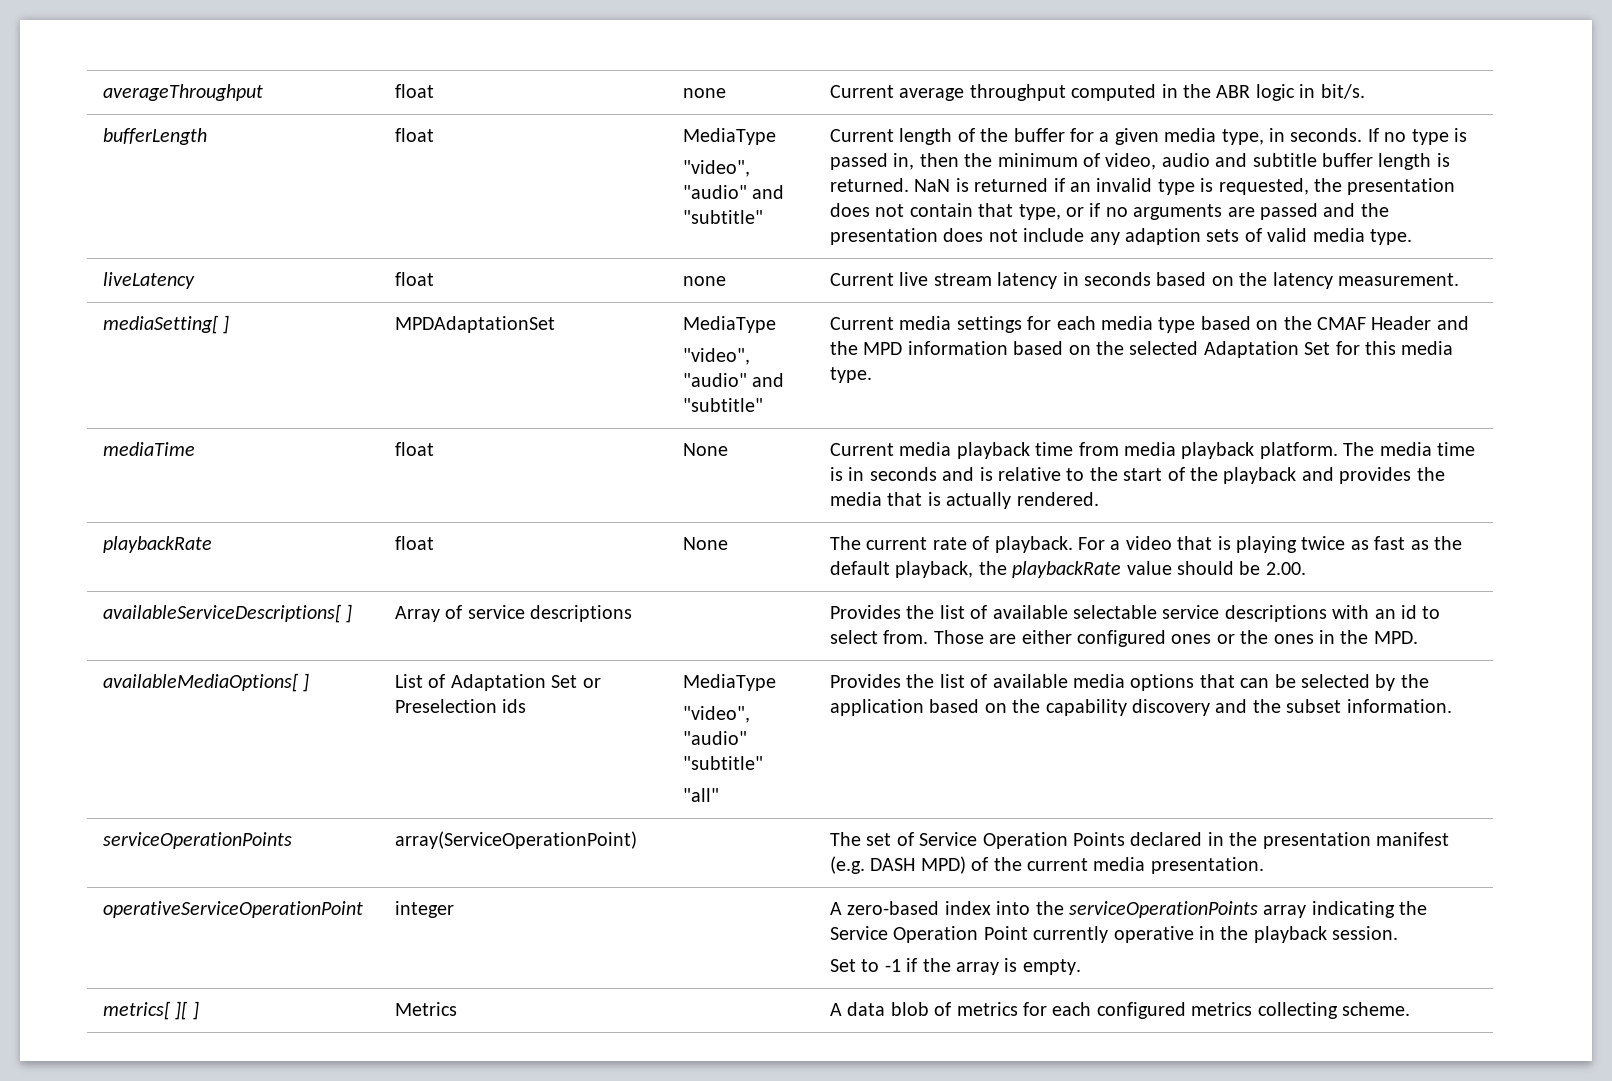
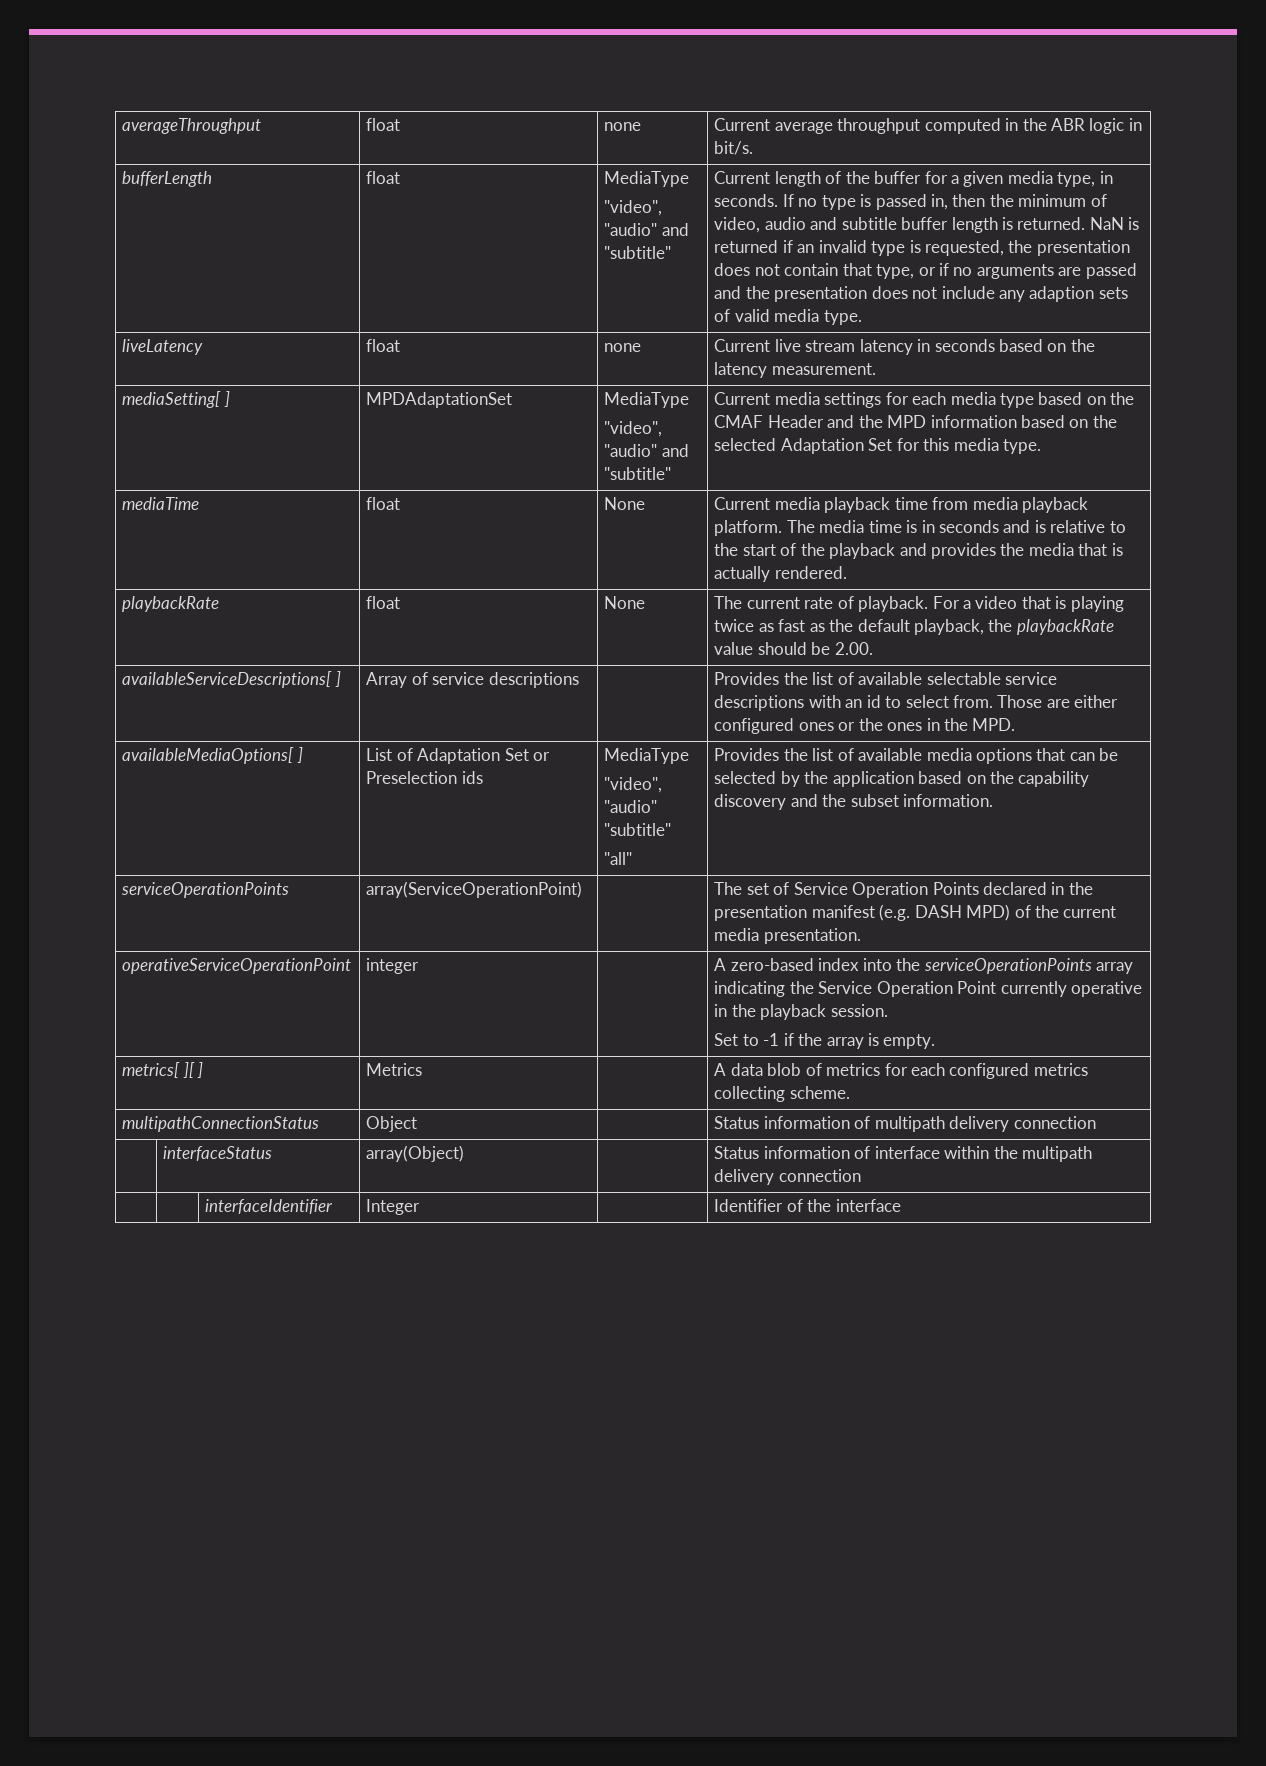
(1410, 1009) none -> [122,1116,320,1132] [366,1116,418,1132] [714,1116,1096,1132] [163,1146,273,1161] [366,1145,465,1162] [714,1146,1093,1162] [714,1169,861,1185] [205,1199,334,1214] [366,1199,421,1215] [714,1199,901,1212] // multipathConnectionStatus | Object | | Status information of multipath delivery connection // | interfaceStatus | array(Object) | | Status information of interface within the multipath delivery connection // | | interfaceIdentifier | Integer | | Identifier of the interface

